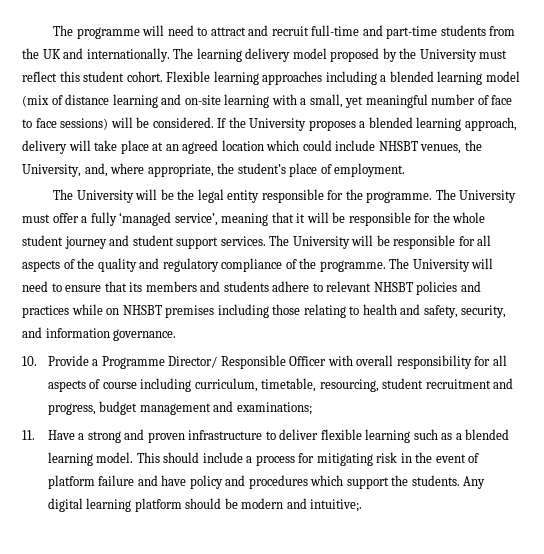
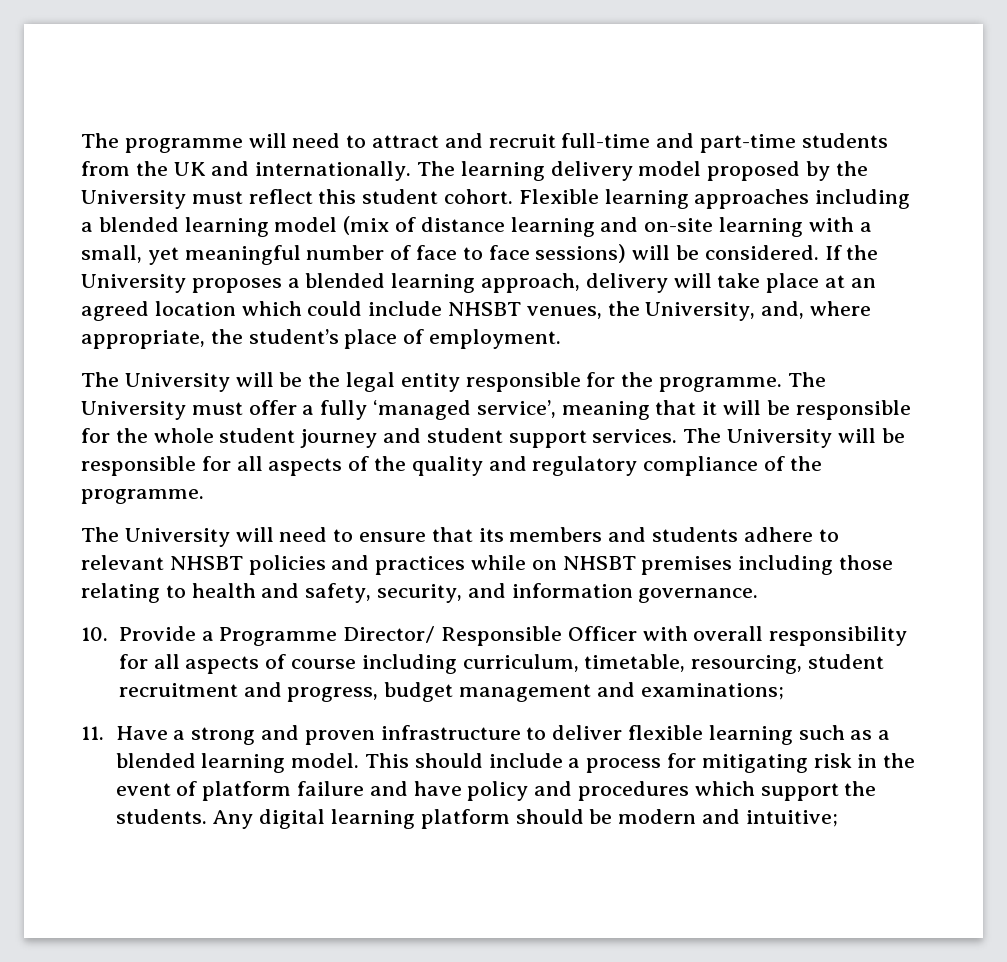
(386, 266) none -> (204, 496) //
[310,499,363,512] intuitive;. -> [745,810,838,827] intuitive;

